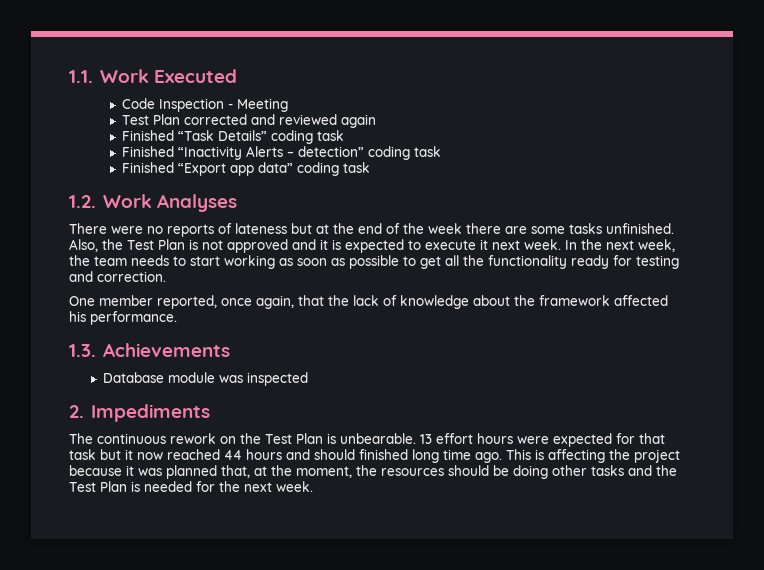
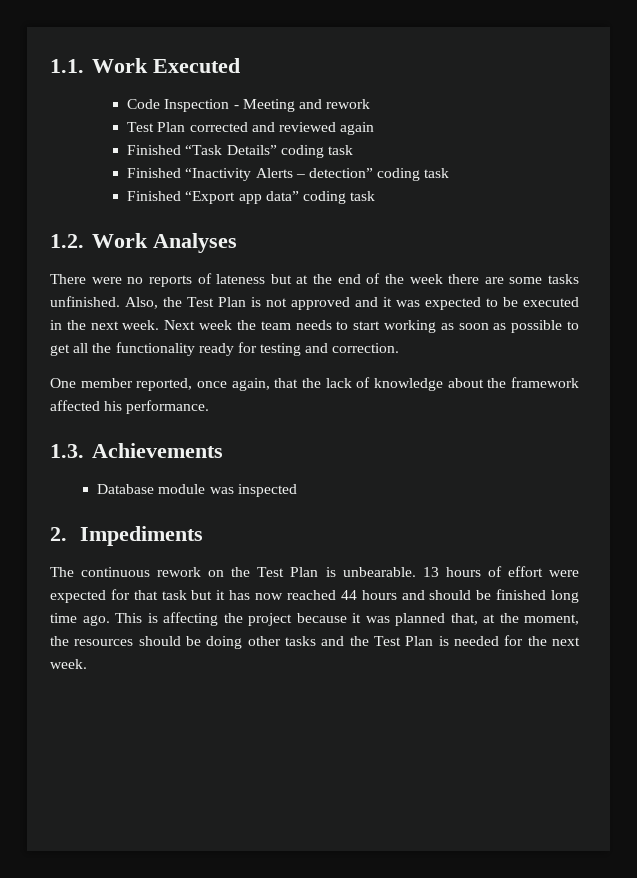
(289, 105) none -> [298,99,371,109] and rework
[332,239,341,250] is -> [396,300,420,307] was
[425,239,675,252] execute it next week. In the next week, -> [503,297,579,307] [50,320,233,330] be executed in the next week. Next week
[436,433,513,444] effort hours -> [445,566,543,577] hours of effort
(133, 454) none -> [229,590,251,600] has
(355, 454) none -> [476,590,492,600] be

